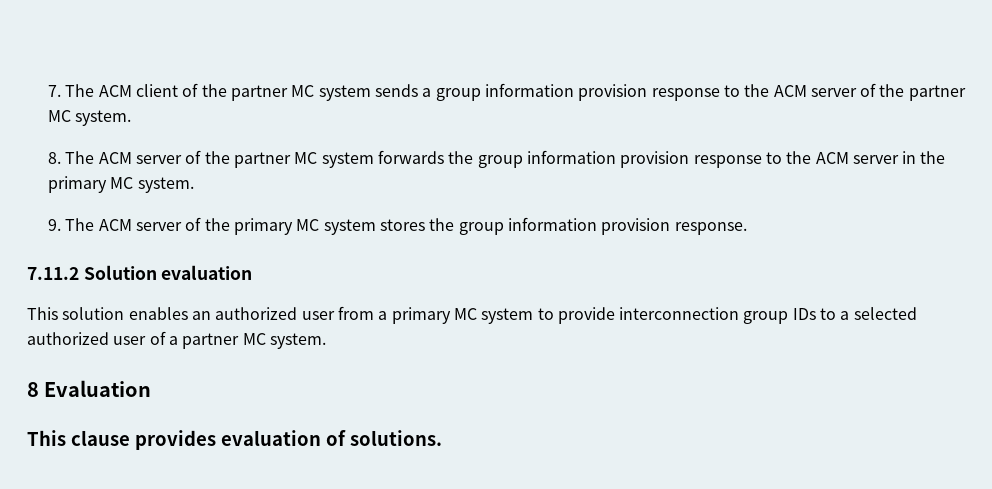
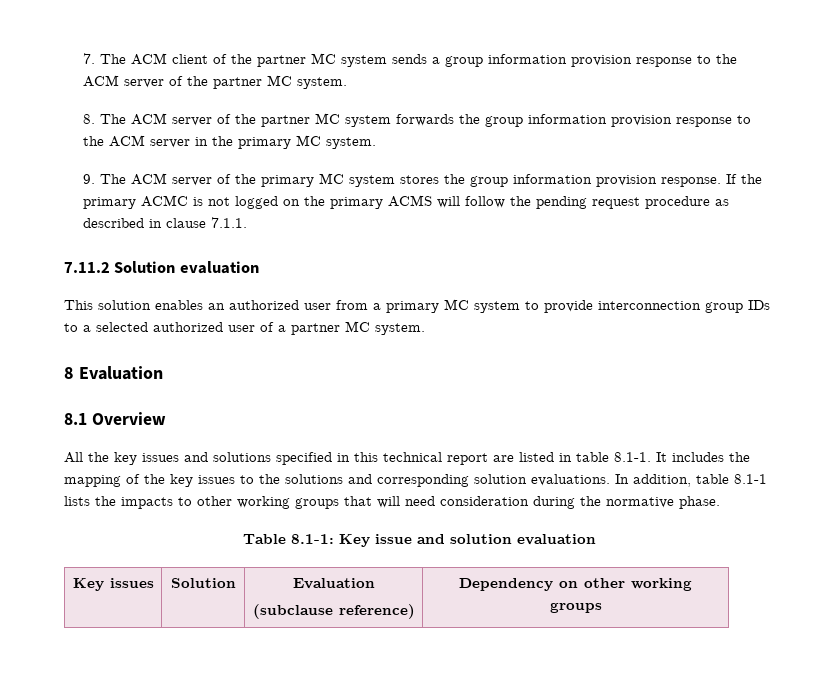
(747, 228) none -> [725,174,762,184] [82,195,729,209] [82,217,247,228] If the primary ACMC is not logged on the primary ACMS will follow the pending request procedure as described in clause 7.1.1.
[27,430,442,450] This clause provides evaluation of solutions. -> [64,412,166,425] [64,452,750,465] [64,474,767,487] [64,496,720,509] [243,534,596,547] [72,578,154,591] [170,578,236,588] [292,578,375,589] [252,604,415,619] [459,578,692,591] [549,602,602,613] 8.1 Overview // All the key issues and solutions specified in this technical report are listed in table 8.1-1. It includes the mapping of the key issues to the solutions and corresponding solution evaluations. In addition, table 8.1-1 lists the impacts to other working groups that will need consideration during the normative phase. // Table 8.1-1: Key issue and solution evaluation // Key issues | Solution | Evaluation // (subclause reference) | Dependency on other working groups

